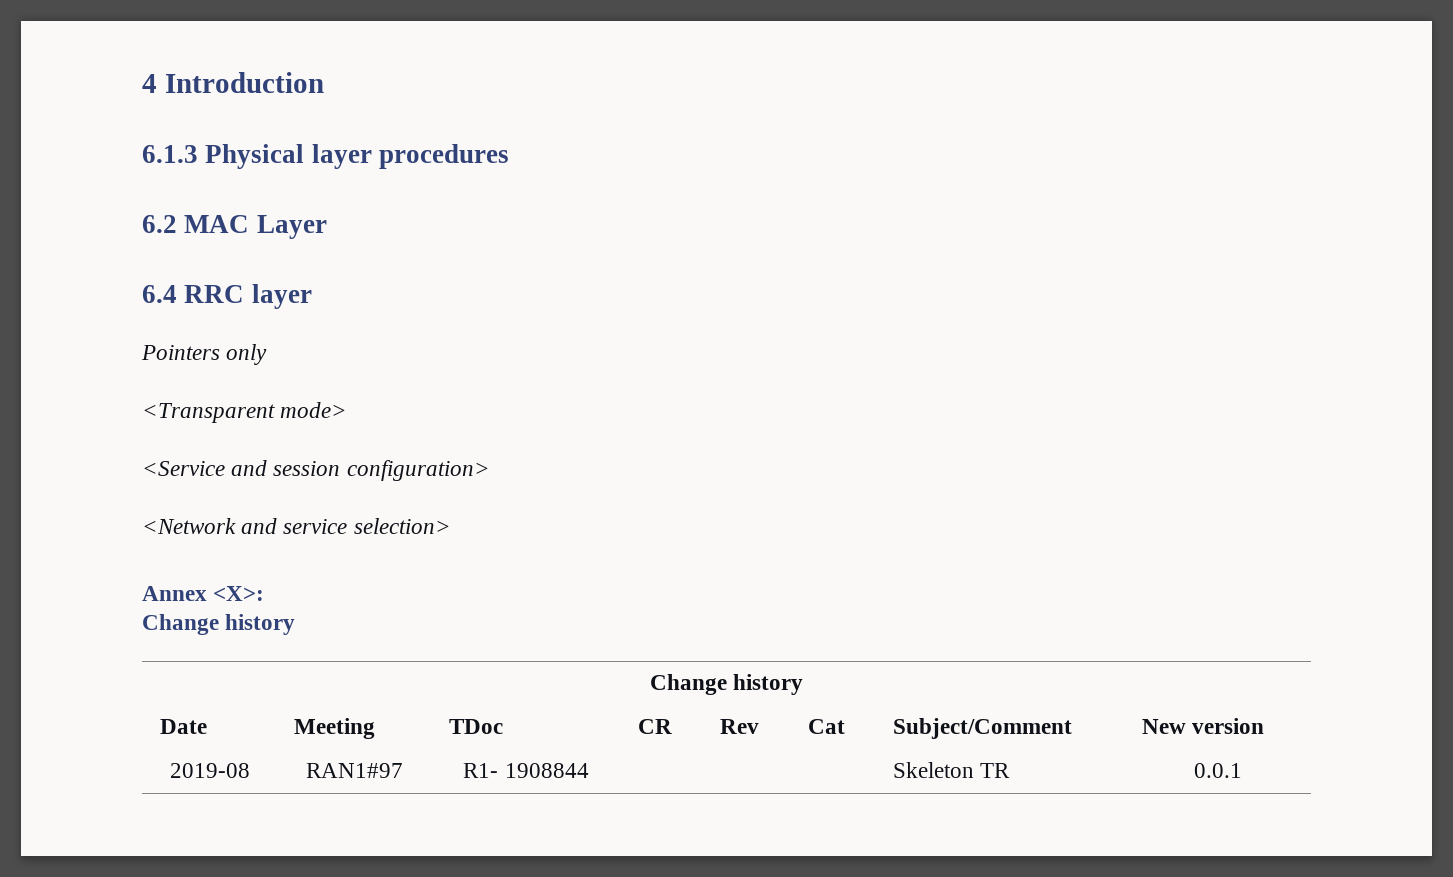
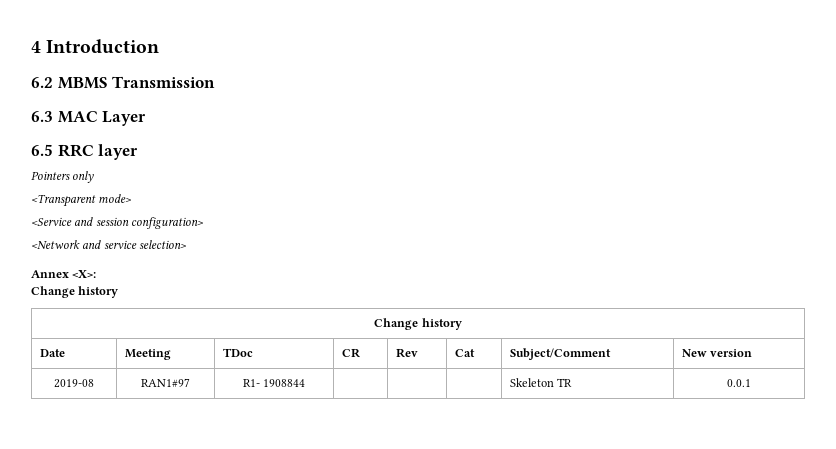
[142,144,509,169] [142,215,177,233] 6.1.3 Physical layer procedures // 6.2 -> [31,76,216,89] [31,111,53,122] 6.2 MBMS Transmission // 6.3
[142,285,177,303] 6.4 -> [31,144,53,156] 6.5

